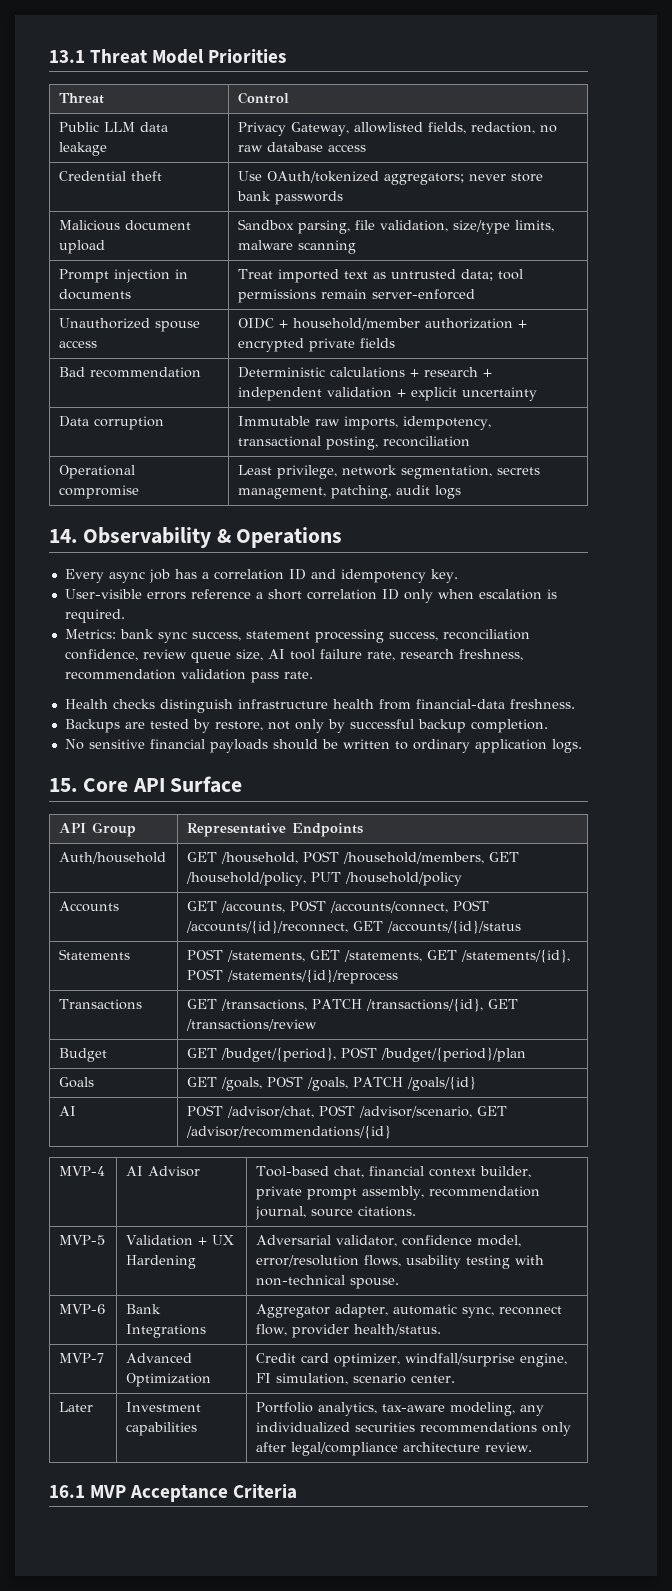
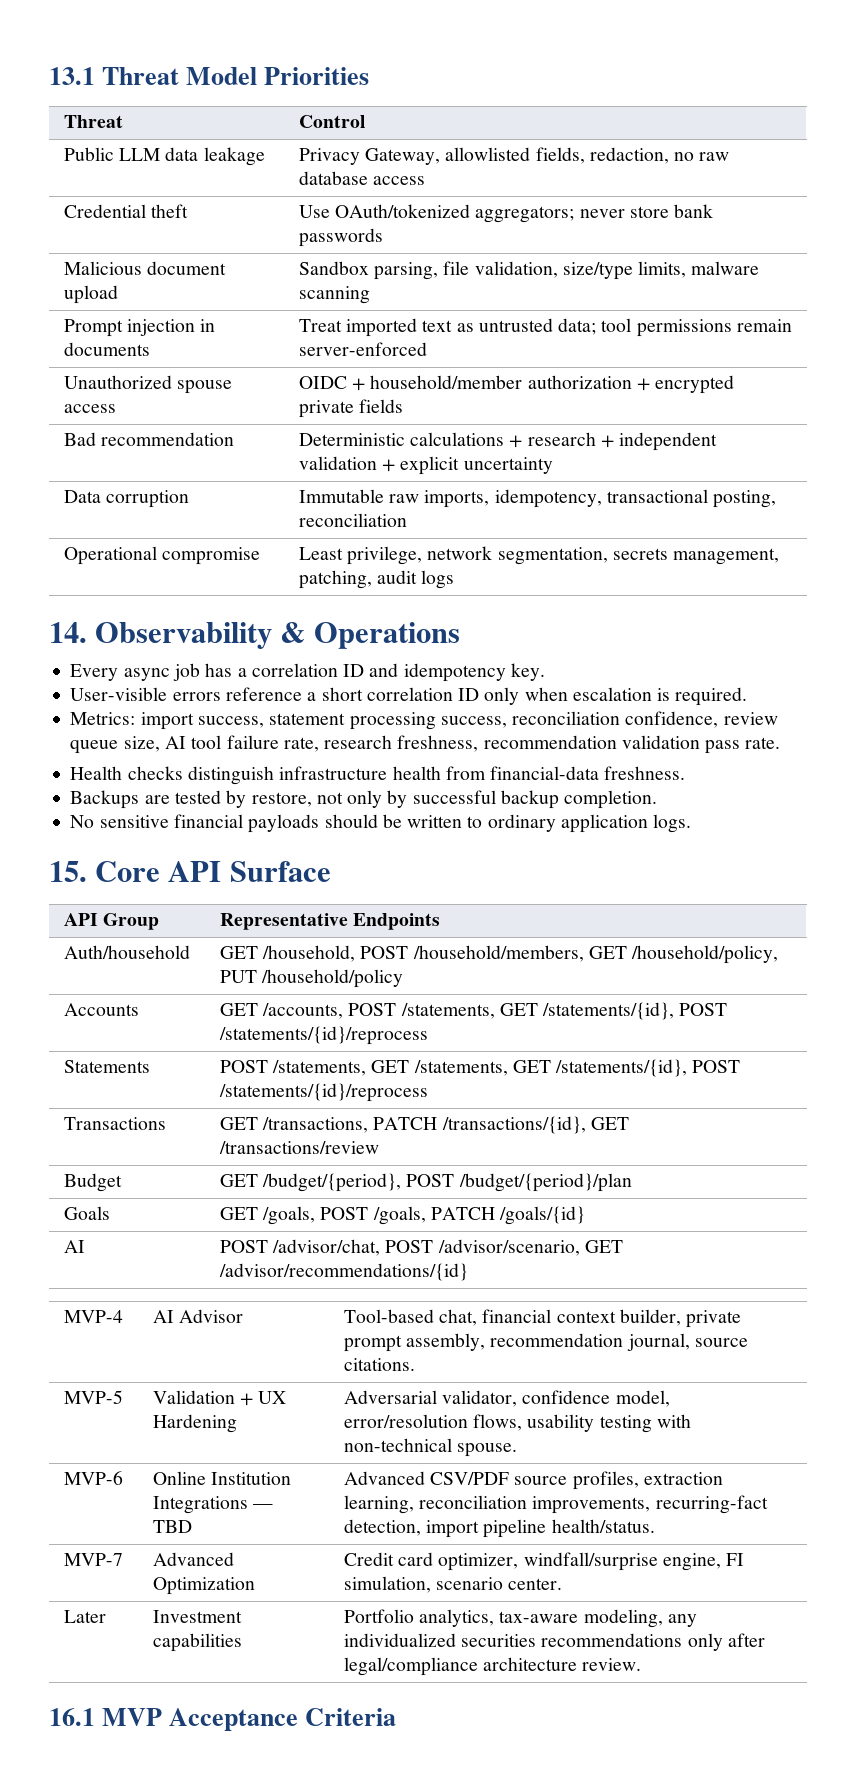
[119,629,187,643] bank sync -> [140,712,194,730] import
[330,900,490,913] [186,920,522,934] /accounts/connect, POST /accounts/{id}/reconnect, GET /accounts/{id}/status -> [400,1002,728,1020] [218,1026,428,1045] /statements, GET /statements/{id}, POST /statements/{id}/reprocess
[126,1304,162,1314] Bank -> [152,1471,292,1485] Online Institution
[256,1304,563,1318] [256,1324,350,1338] | Aggregator adapter, automatic sync, reconnect flow, provider -> [253,1504,274,1509] [152,1520,192,1533] [343,1471,723,1490] [343,1495,768,1514] [343,1519,547,1538] — TBD | Advanced CSV/PDF source profiles, extraction learning, reconciliation improvements, recurring-fact detection, import pipeline

